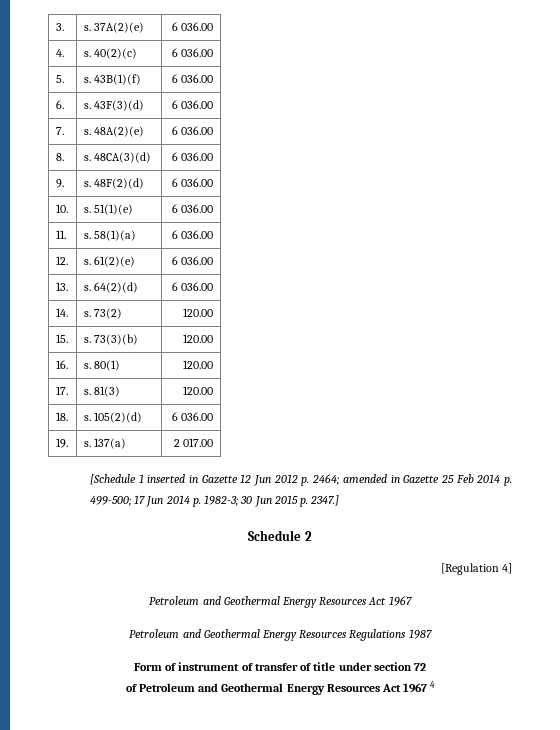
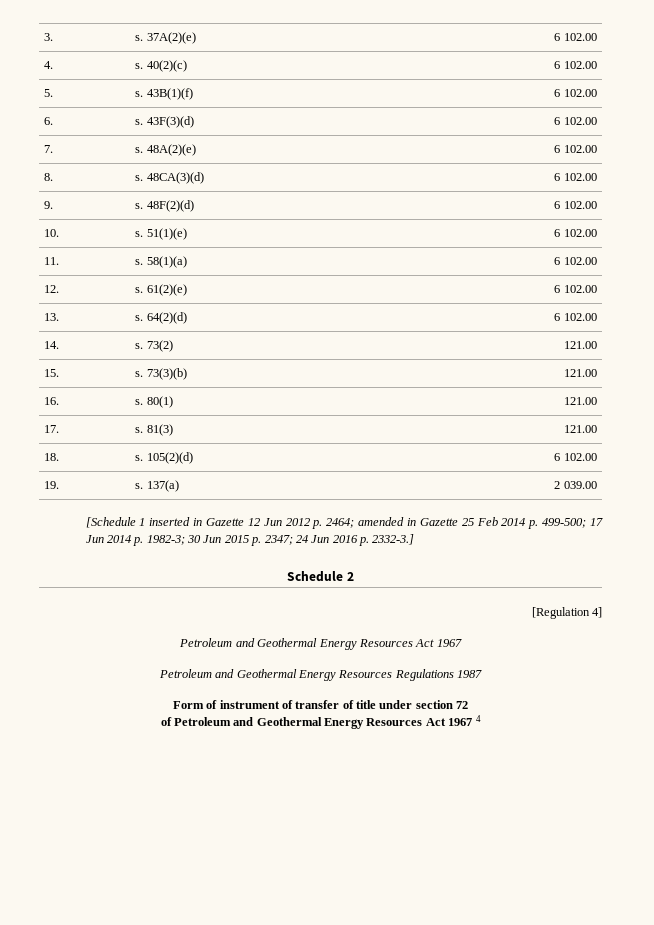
[181,22,214,31] 036.00 -> [563,33,597,41] 102.00
[181,48,214,57] 036.00 -> [563,61,597,69] 102.00
[181,74,214,83] 036.00 -> [563,89,597,97] 102.00
[181,100,214,109] 036.00 -> [563,117,597,125] 102.00
[181,126,214,135] 036.00 -> [563,145,597,153] 102.00
[181,152,214,161] 036.00 -> [563,173,597,181] 102.00
[181,178,214,187] 036.00 -> [563,201,597,209] 102.00
[181,204,214,213] 036.00 -> [563,229,597,237] 102.00
[181,230,214,239] 036.00 -> [563,257,597,265] 102.00
[181,256,214,265] 036.00 -> [563,285,597,293] 102.00
[181,282,214,291] 036.00 -> [563,313,597,321] 102.00
[183,308,214,317] 120.00 -> [563,341,597,349] 121.00
[183,334,214,343] 120.00 -> [563,369,597,377] 121.00
[183,360,214,369] 120.00 -> [563,397,597,405] 121.00
[183,386,214,395] 120.00 -> [563,425,597,433] 121.00
[181,412,214,421] 036.00 -> [563,453,597,461] 102.00
[183,438,214,447] 017.00 -> [563,481,597,489] 039.00
[310,495,340,506] 2347.] -> [264,534,415,546] 2347; 24 Jun 2016 p. 2332-3.]

